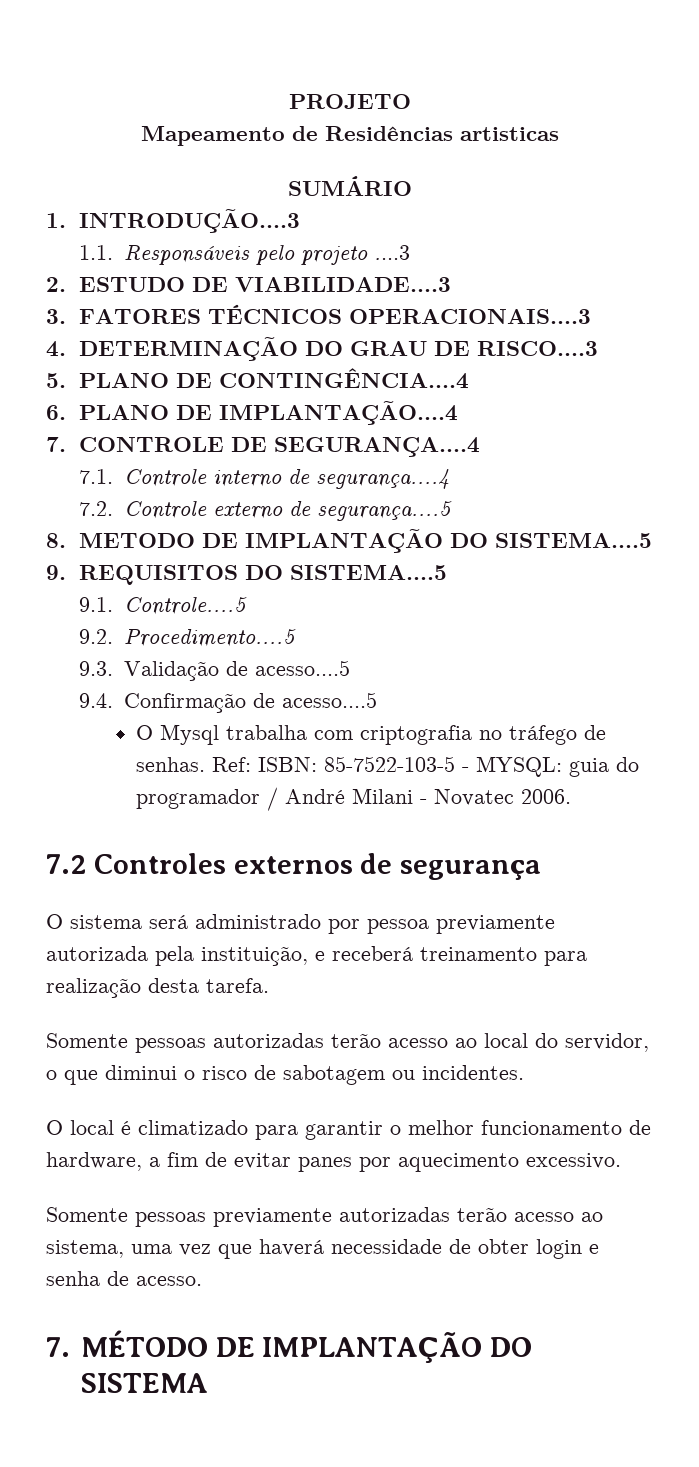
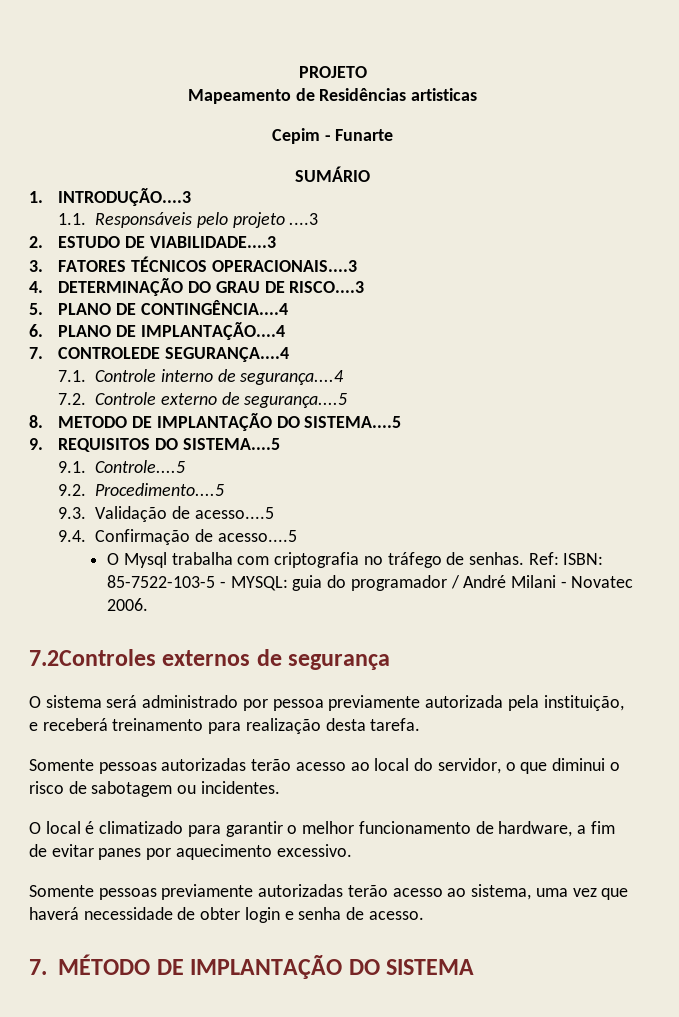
(559, 134) none -> [271,128,394,144] // Cepim - Funarte
[79,437,268,452] CONTROLE DE -> [58,347,161,359] CONTROLEDE
[46,853,226,874] 7.2 Controles -> [29,649,156,666] 7.2Controles

